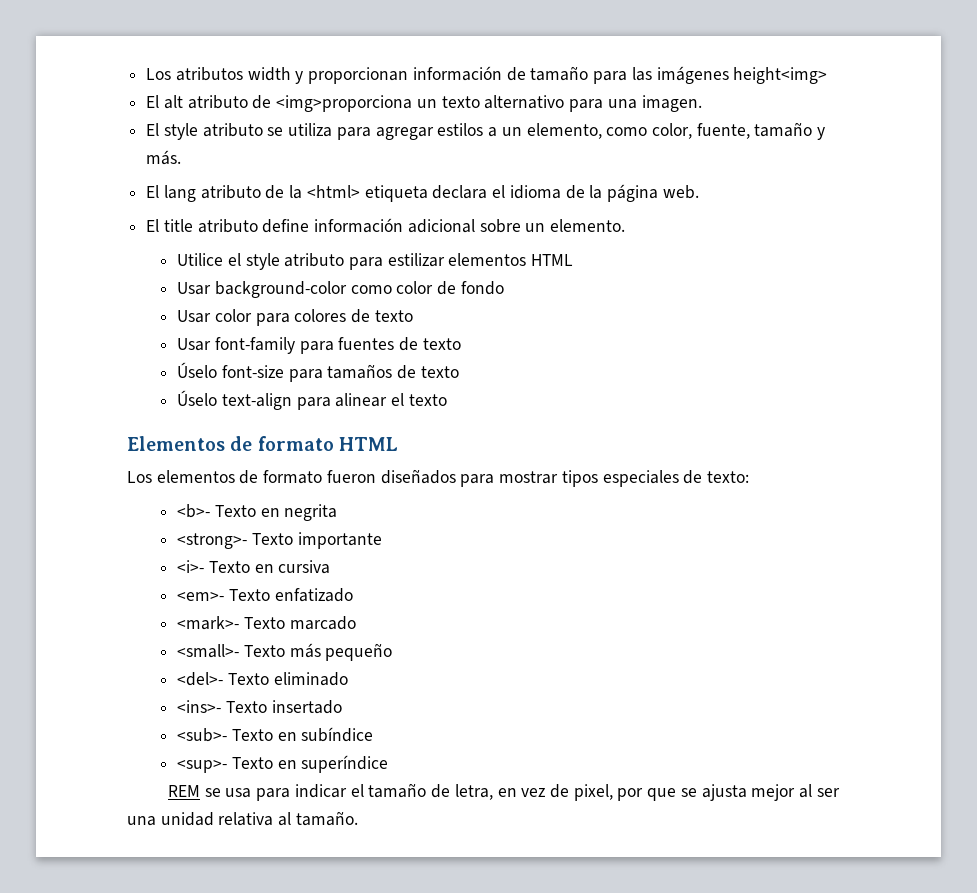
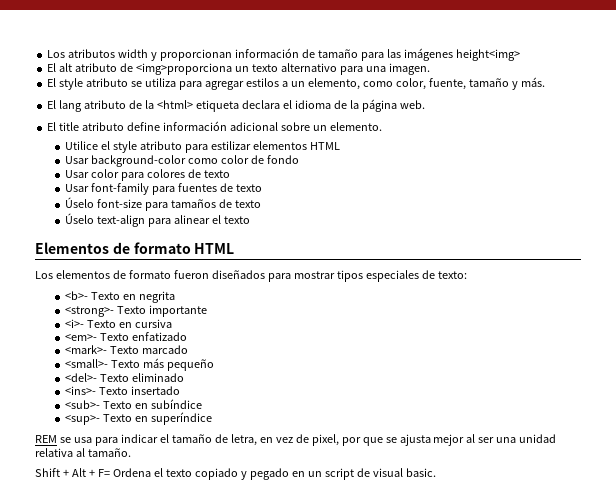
(358, 818) none -> [35,468,436,480] // Shift + Alt + F= Ordena el texto copiado y pegado en un script de visual basic.

